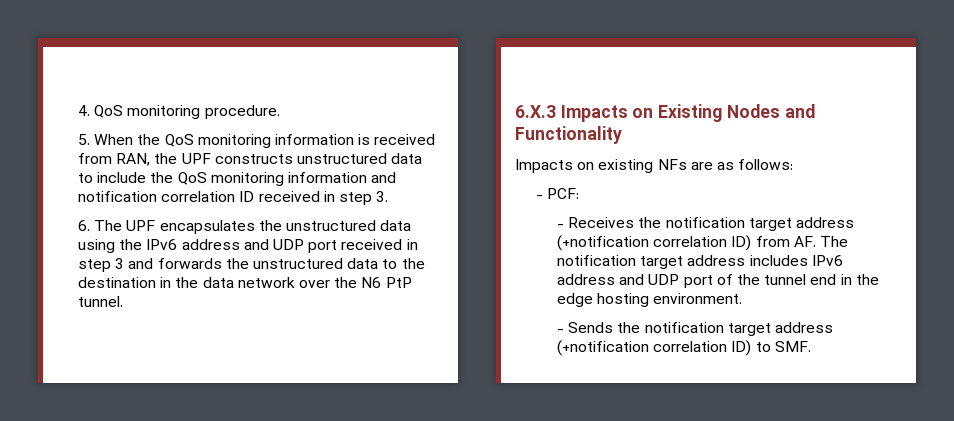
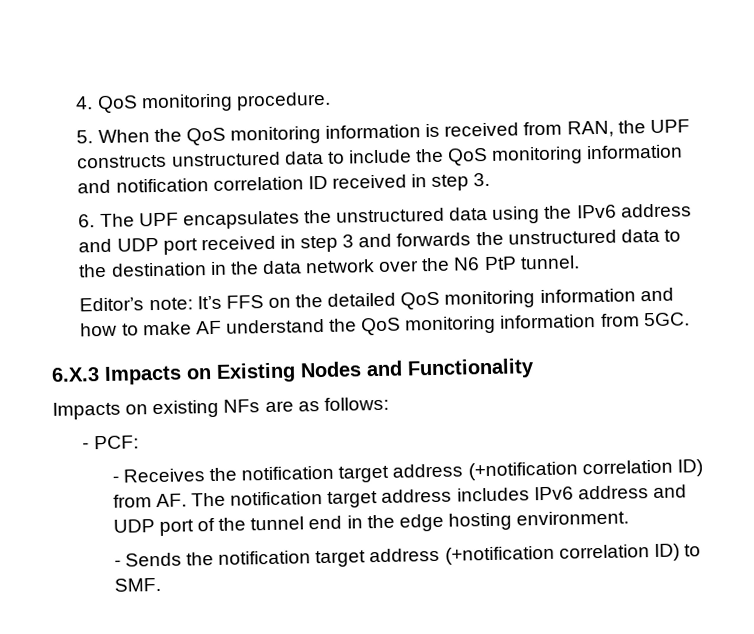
(124, 301) none -> [79,287,674,312] [80,312,690,337] // Editor’s note: It’s FFS on the detailed QoS monitoring information and how to make AF understand the QoS monitoring information from 5GC.

